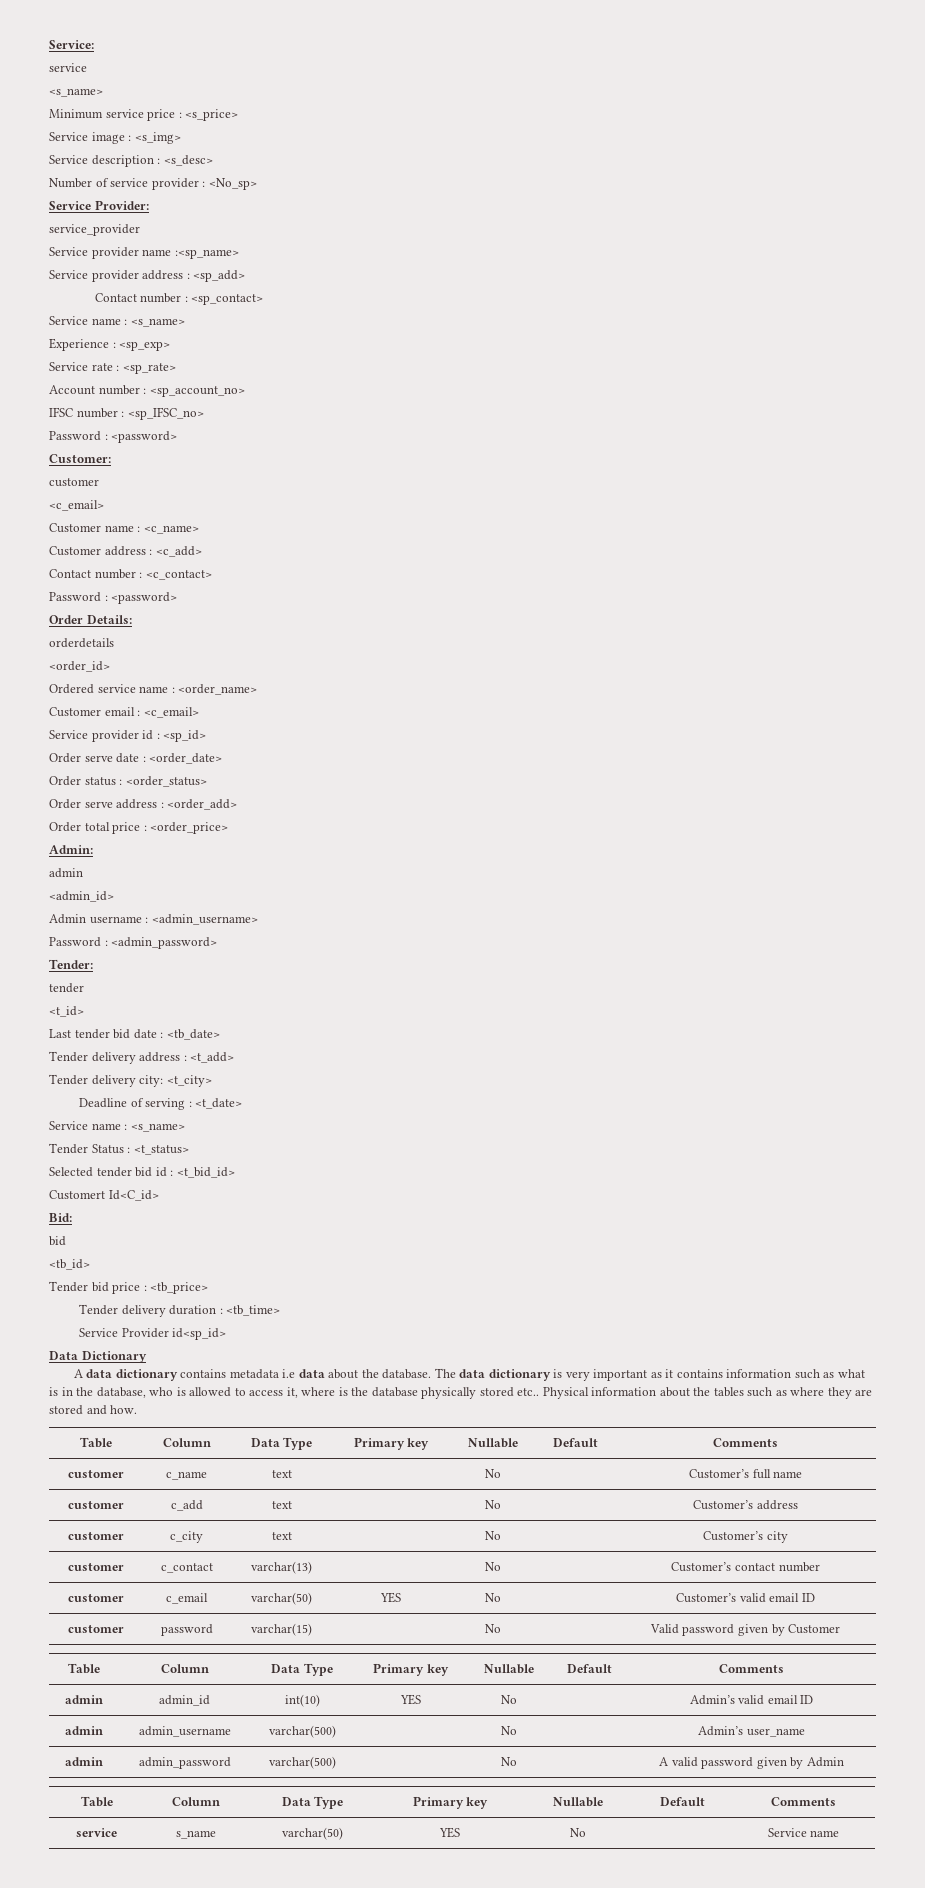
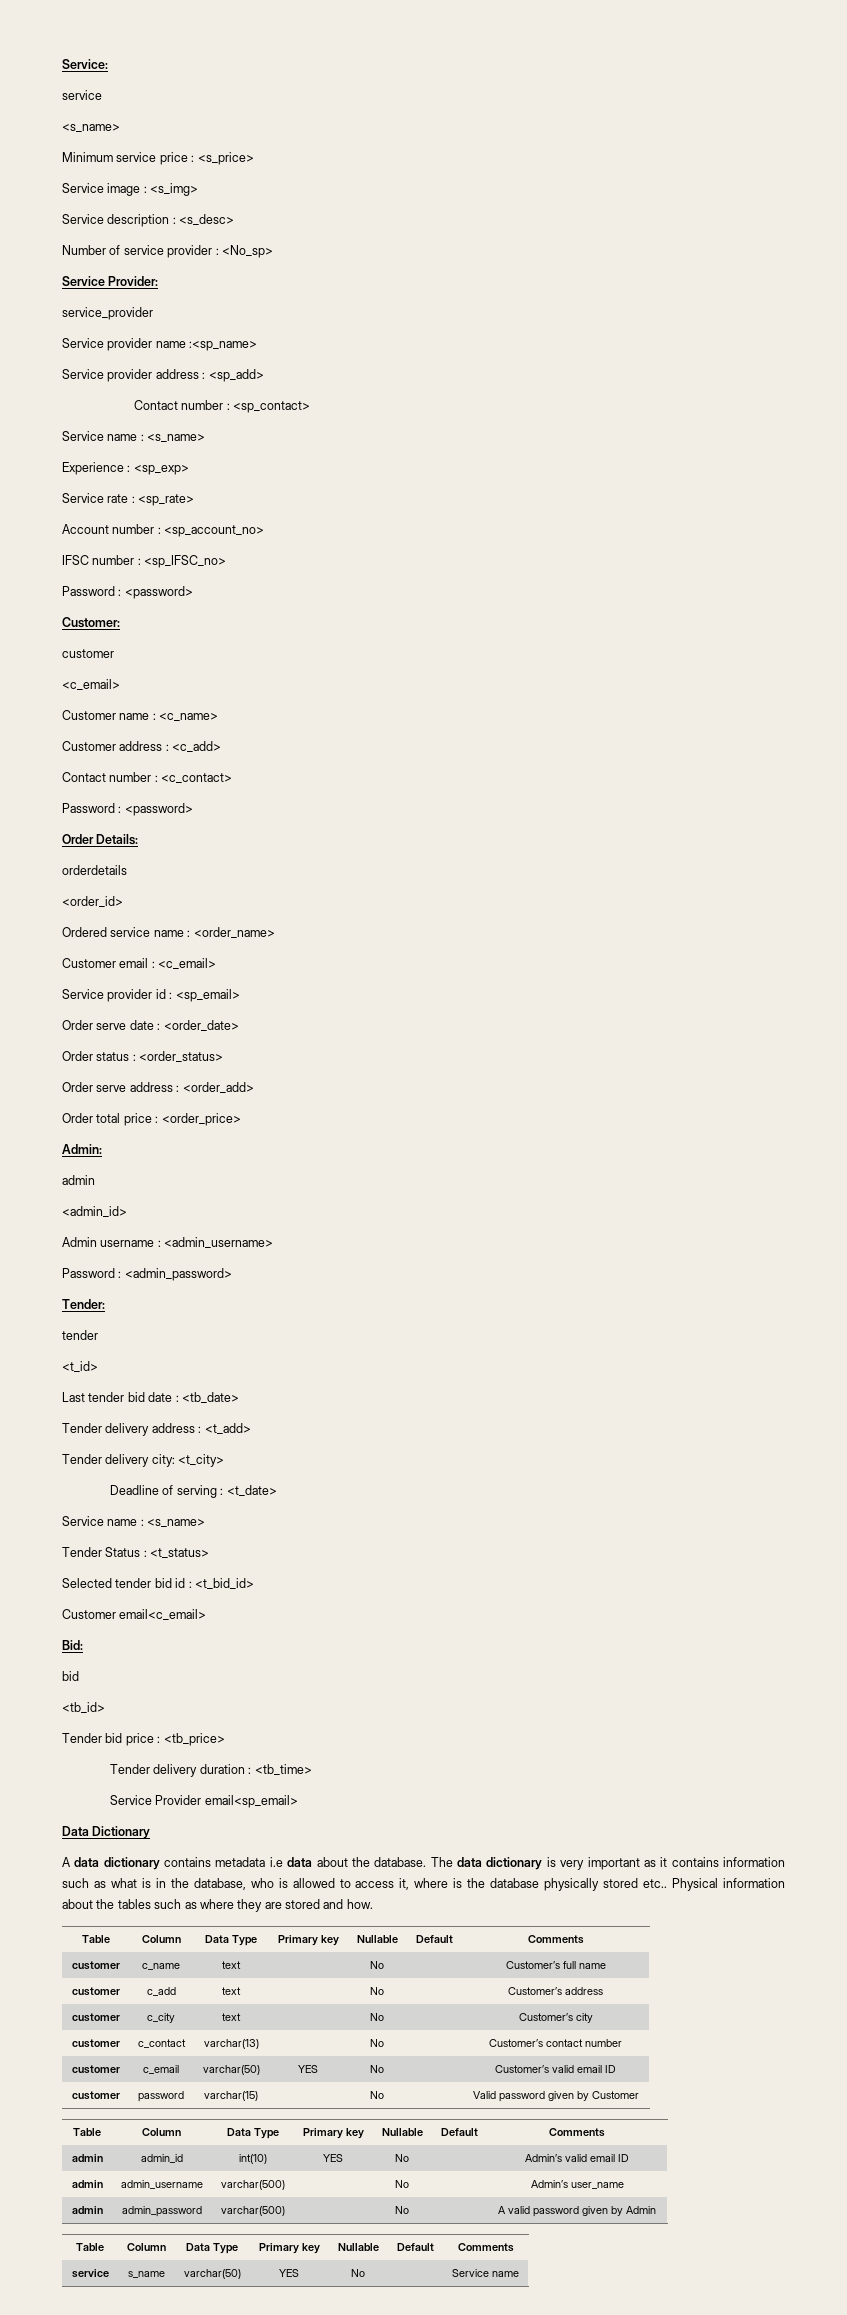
[163,730,207,742] <sp_id> -> [175,989,240,1002] <sp_email>
[49,1190,159,1201] Customert Id<C_id> -> [62,1609,207,1620] Customer email<c_email>
[172,1328,227,1340] id<sp_id> -> [204,1795,298,1808] email<sp_email>

